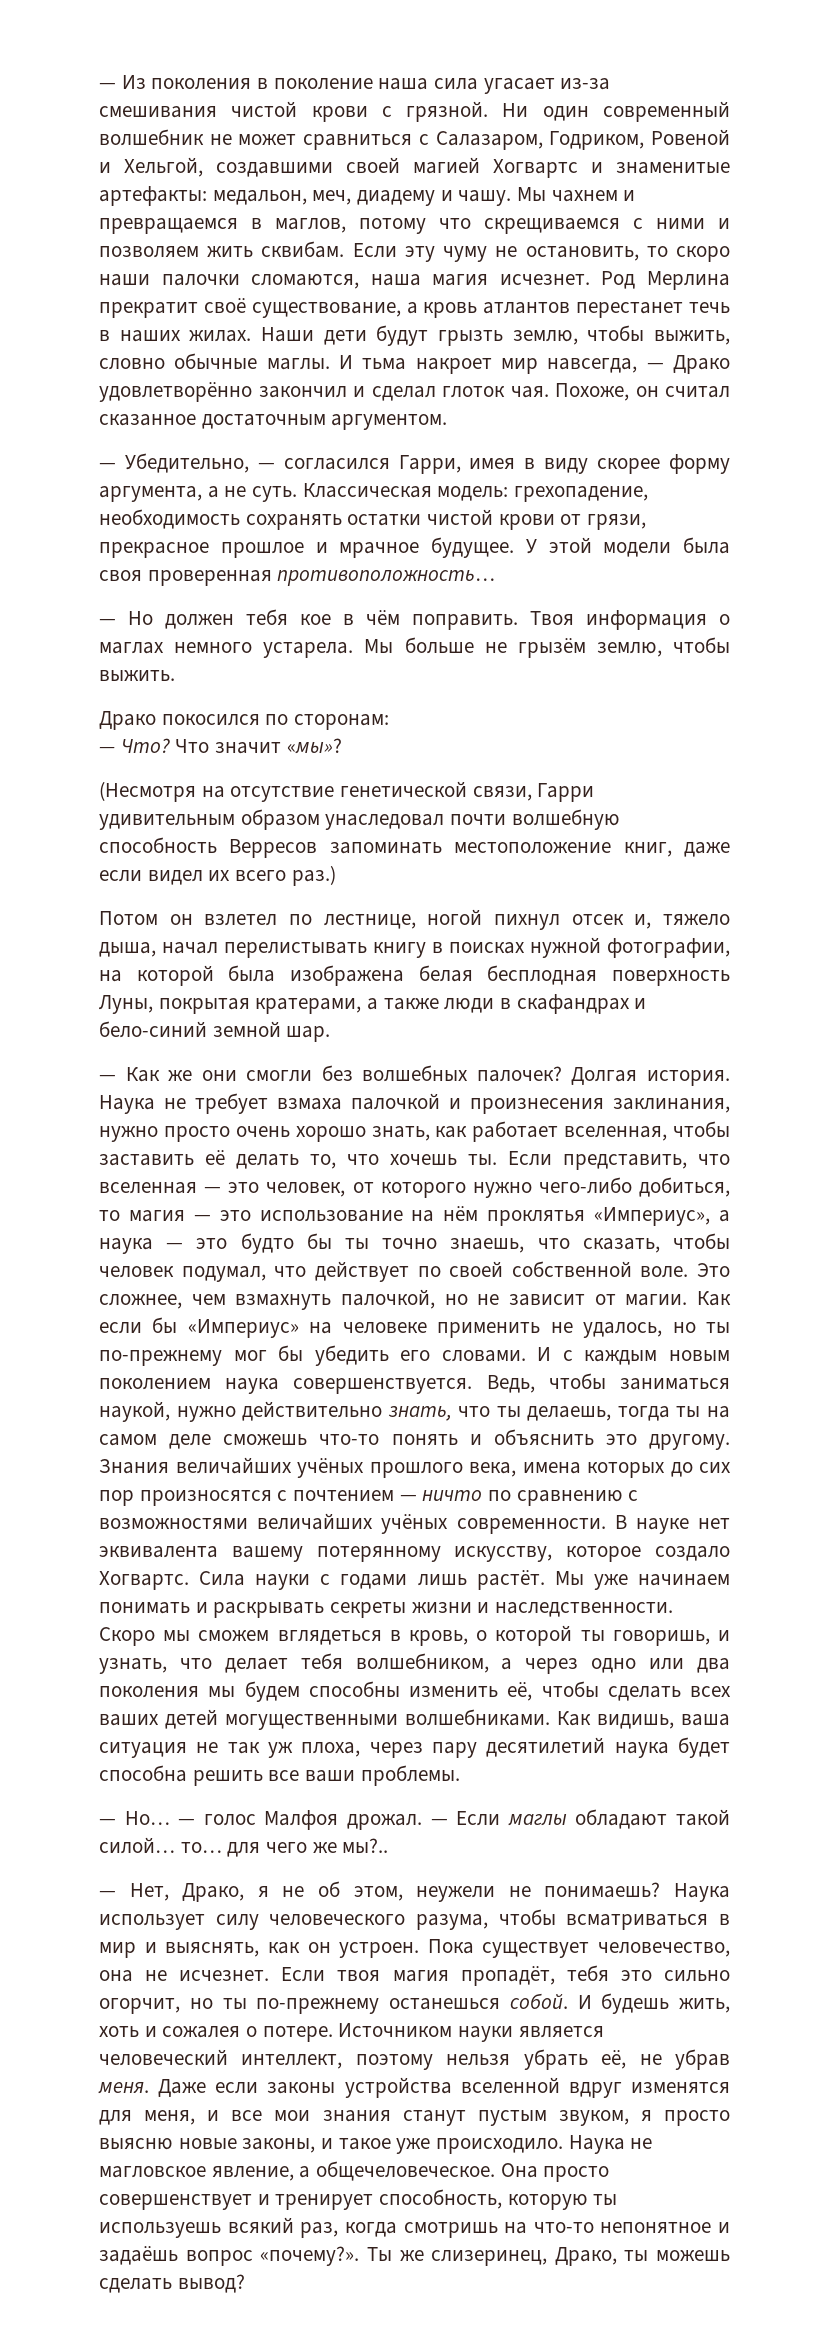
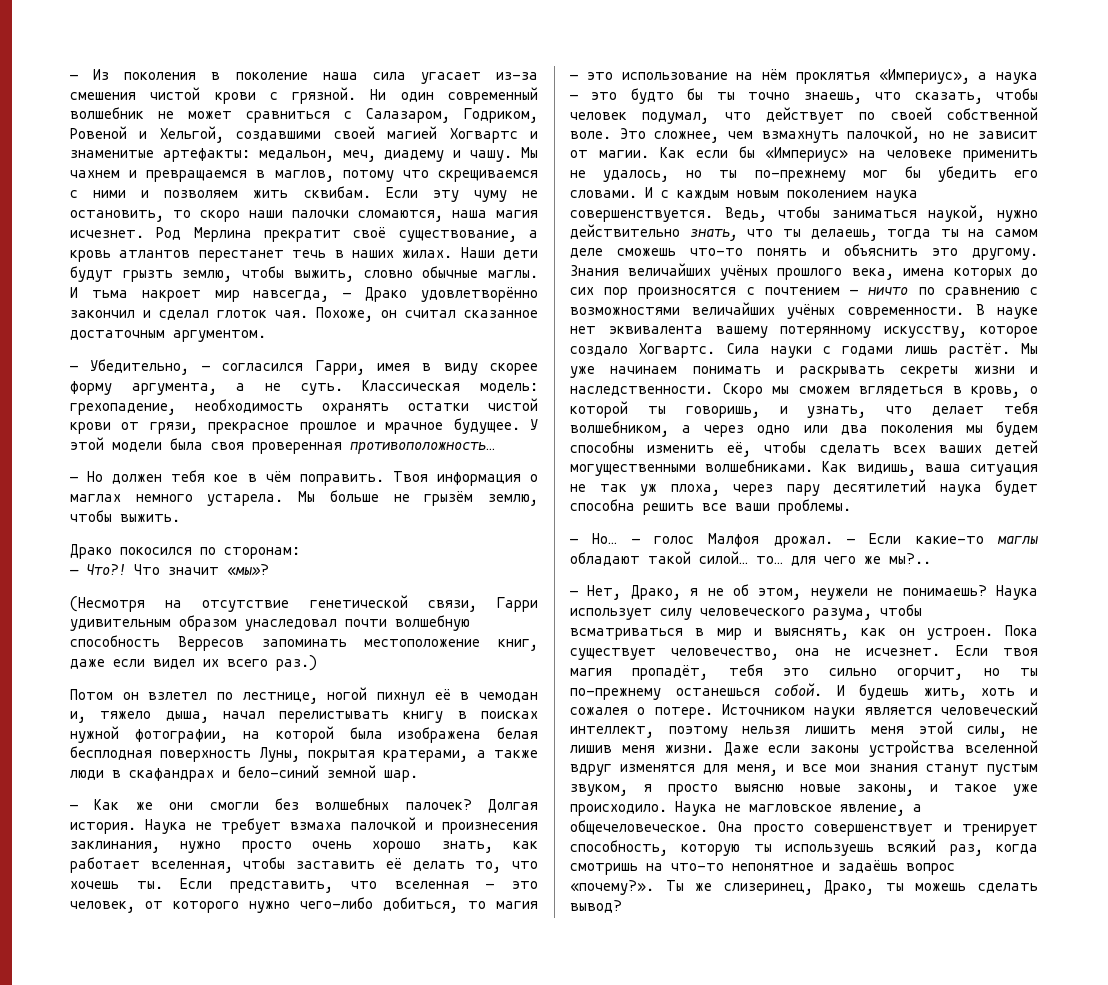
[99,106,217,118] смешивания -> [70,92,136,100] смешения
[245,514,342,530] сохранять -> [322,403,389,415] охранять
[120,738,170,753] Что? -> [86,564,126,575] Что?!
[571,914,624,925] отсек -> [434,689,538,702] её в чемодан
(501, 1818) none -> [915,536,984,544] какие-то
[523,2049,730,2070] [98,2082,149,2094] убрать её, не убрав меня. -> [805,721,1038,738] [570,745,714,754] лишить меня этой силы, не лишив меня жизни.

